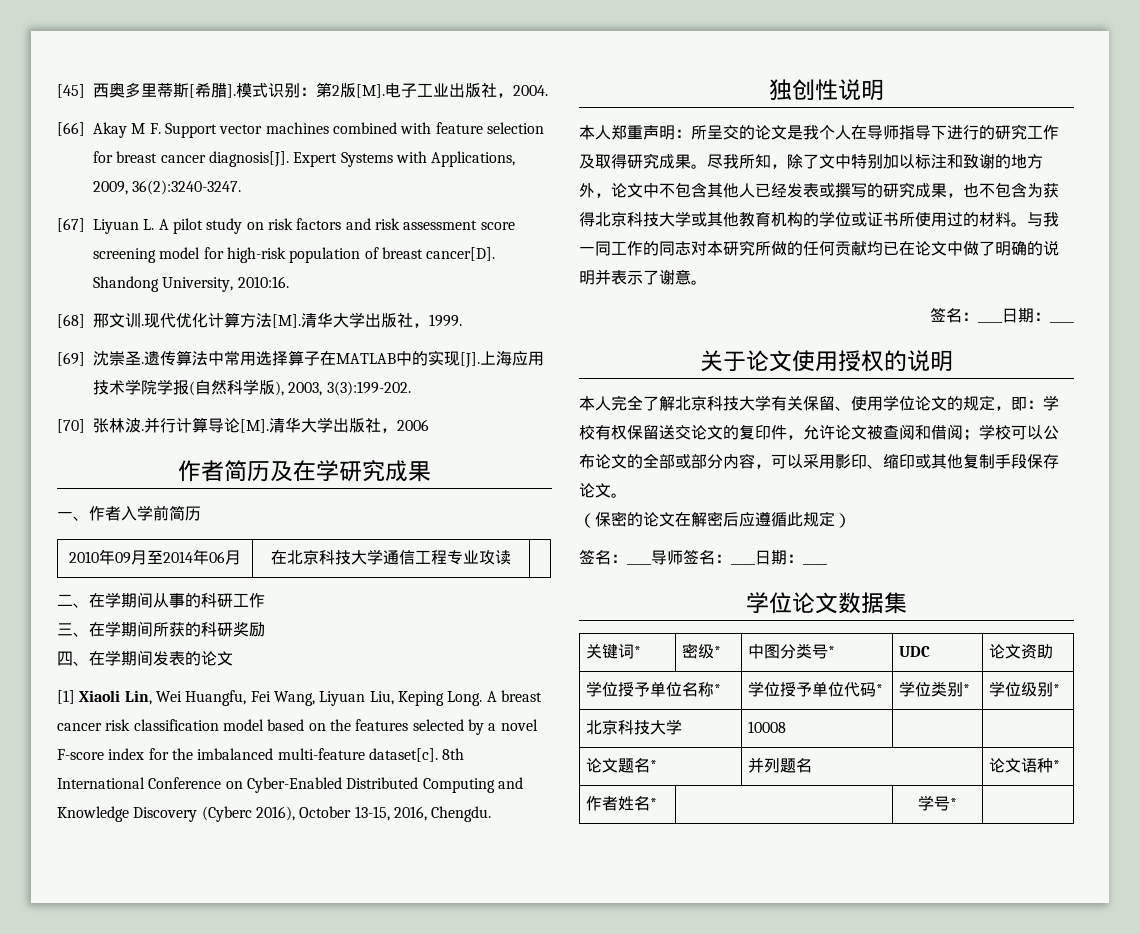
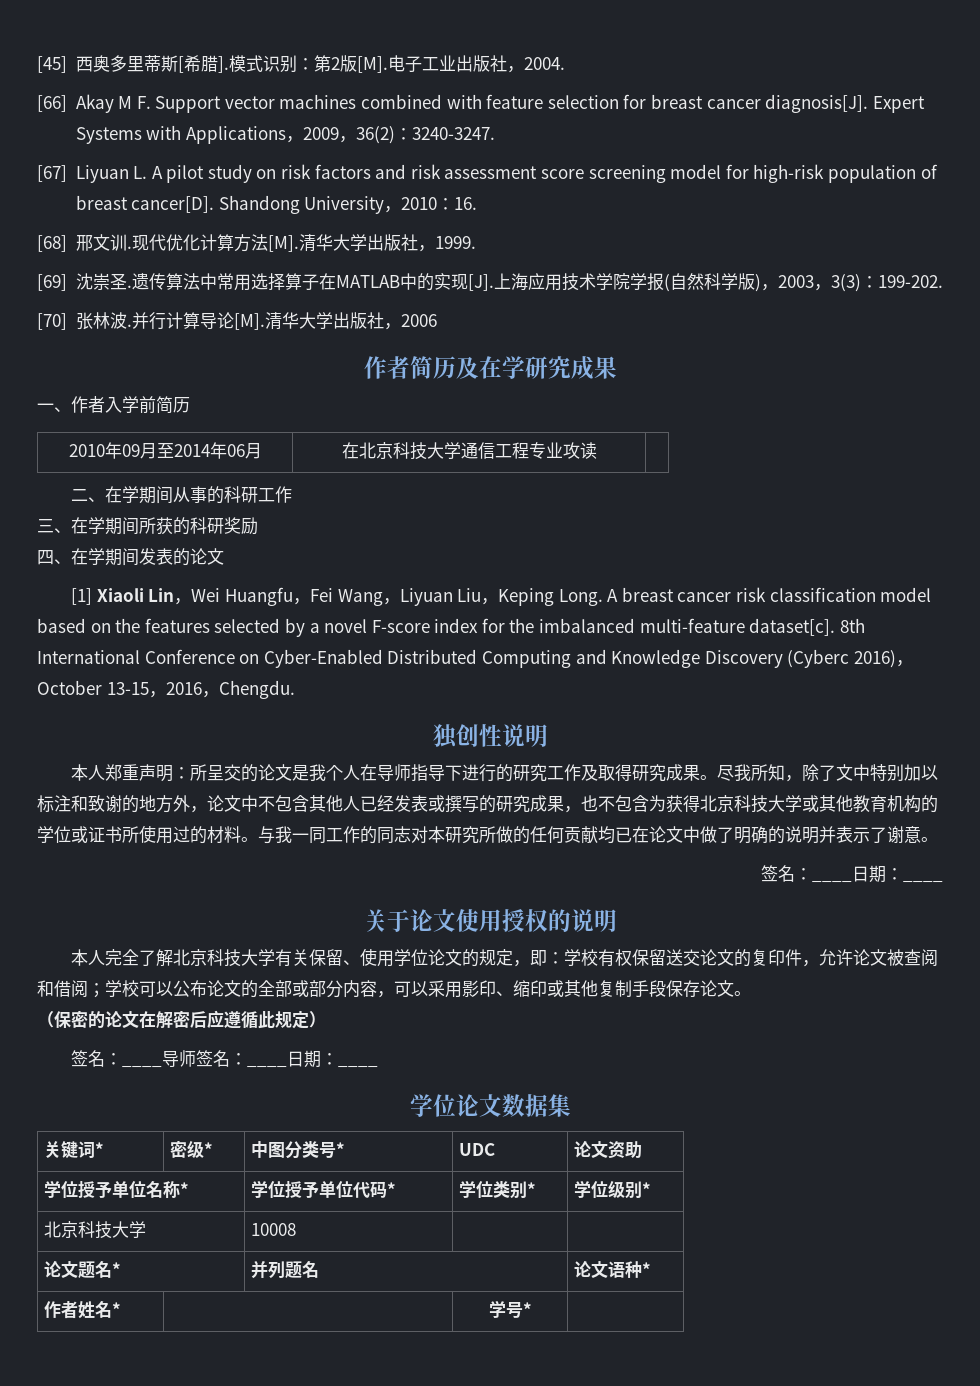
[431,151,516,167] [93,180,242,195] Applications, 2009, 36(2):3240-3247. -> [185,126,495,144] Applications，2009，36(2)：3240-3247.
[162,276,289,292] University, 2010:16. -> [304,196,478,214] University，2010：16.
[275,381,411,396] ), 2003, 3(3):199-202. -> [754,274,943,292] )，2003，3(3)：199-202.
[124,690,394,706] Lin, Wei Huangfu, Fei Wang, Liyuan Liu, -> [148,587,499,606] Lin，Wei Huangfu，Fei Wang，Liyuan Liu，
[255,806,427,821] 2016), October 13-15, 2016, -> [853,650,913,668] [37,680,219,698] 2016)，October 13-15，2016，

